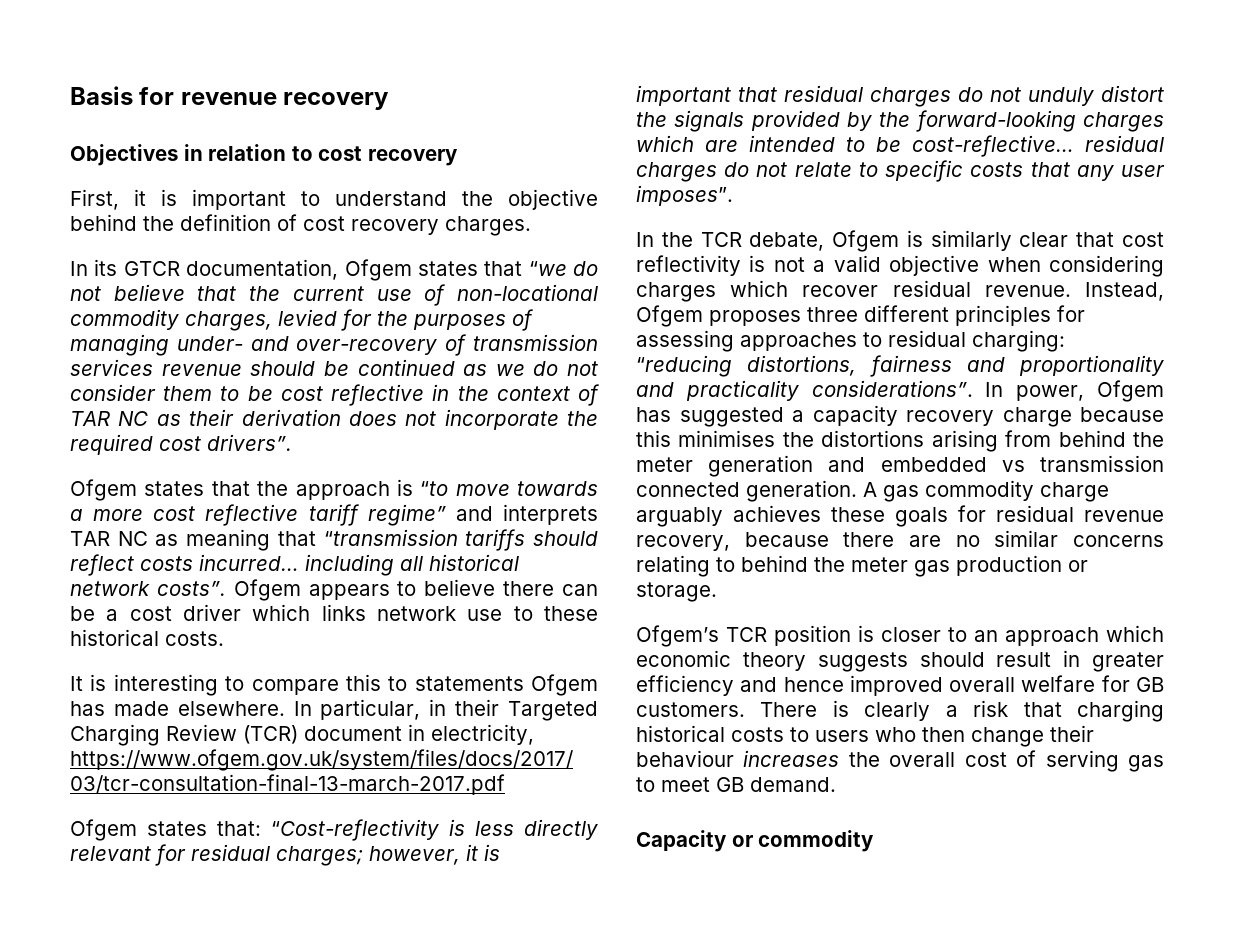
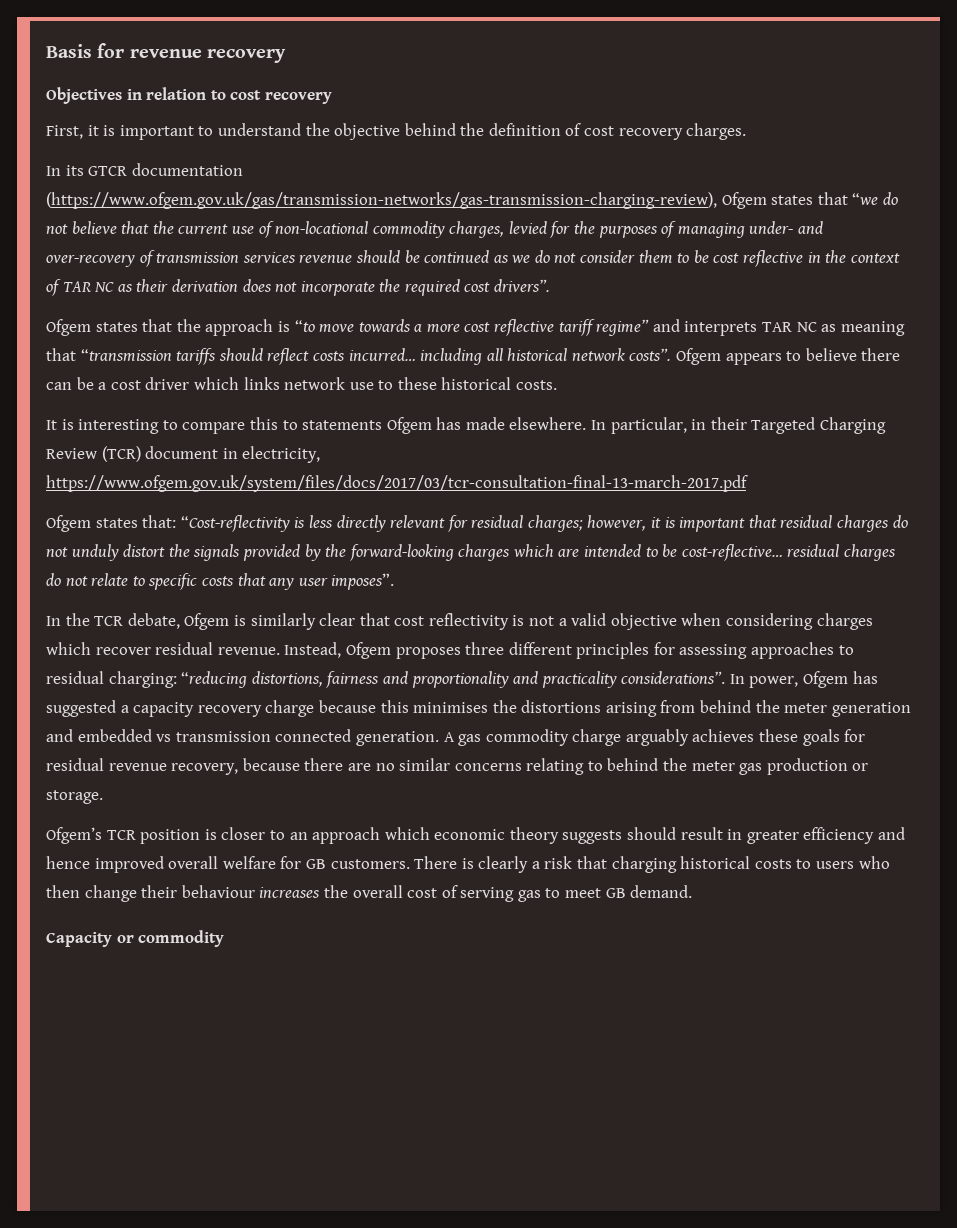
[186,259,339,280] documentation, -> [131,163,243,176] [46,192,717,209] documentation (https://www.ofgem.gov.uk/gas/transmission-networks/gas-transmission-charging-review),

